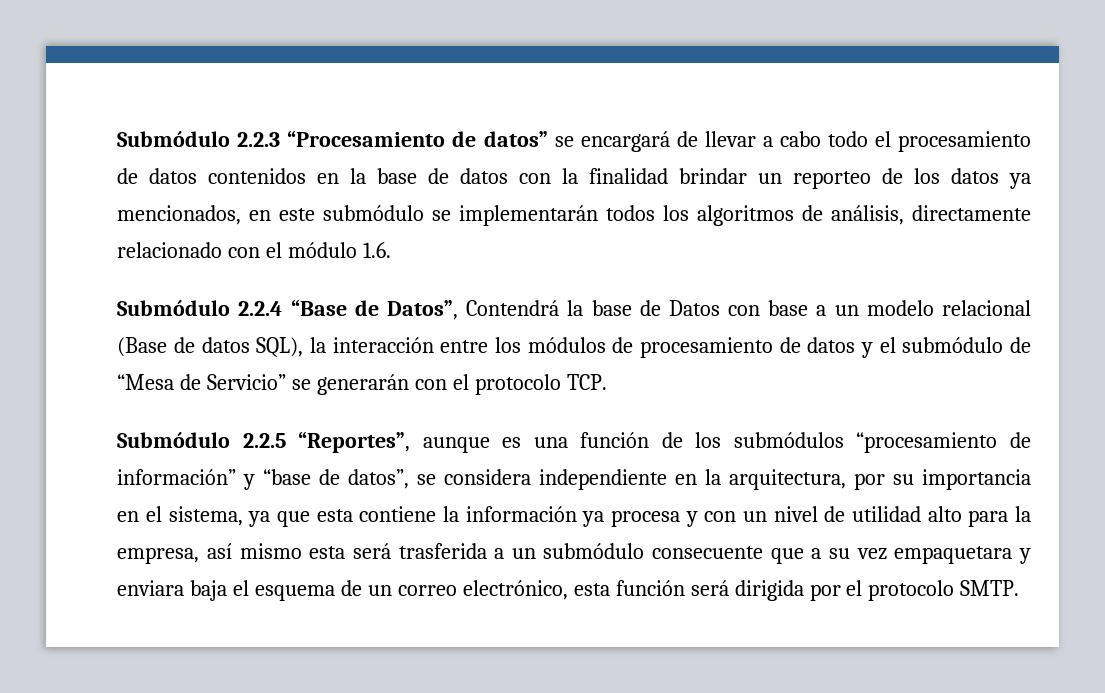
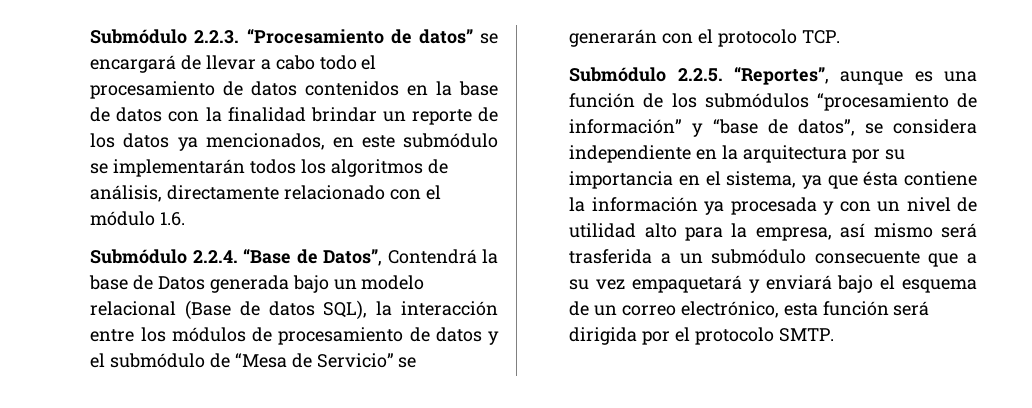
[117,131,281,147] Submódulo 2.2.3 -> [90,29,240,44] Submódulo 2.2.3.
[793,171,872,189] reporteo -> [411,109,472,125] reporte
[238,301,283,316] 2.2.4 -> [192,250,238,263] 2.2.4.
[728,300,827,316] con base a -> [209,275,329,293] generada bajo
[242,433,286,448] 2.2.5 -> [677,68,723,82] 2.2.5.
[729,469,847,490] arquitectura, -> [742,145,847,163] arquitectura
[316,509,353,522] esta -> [863,171,899,186] ésta
[610,510,680,527] procesa -> [730,197,817,215] procesada
[309,546,346,559] esta -> (933, 230) none
[894,546,1031,564] [117,580,228,601] empaquetara y enviara baja -> [631,275,874,293] empaquetará y enviará bajo

